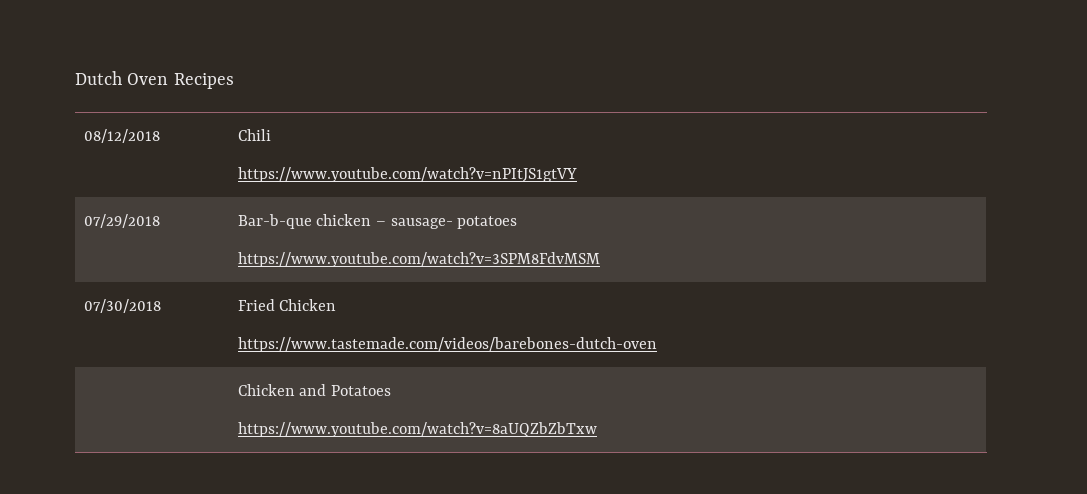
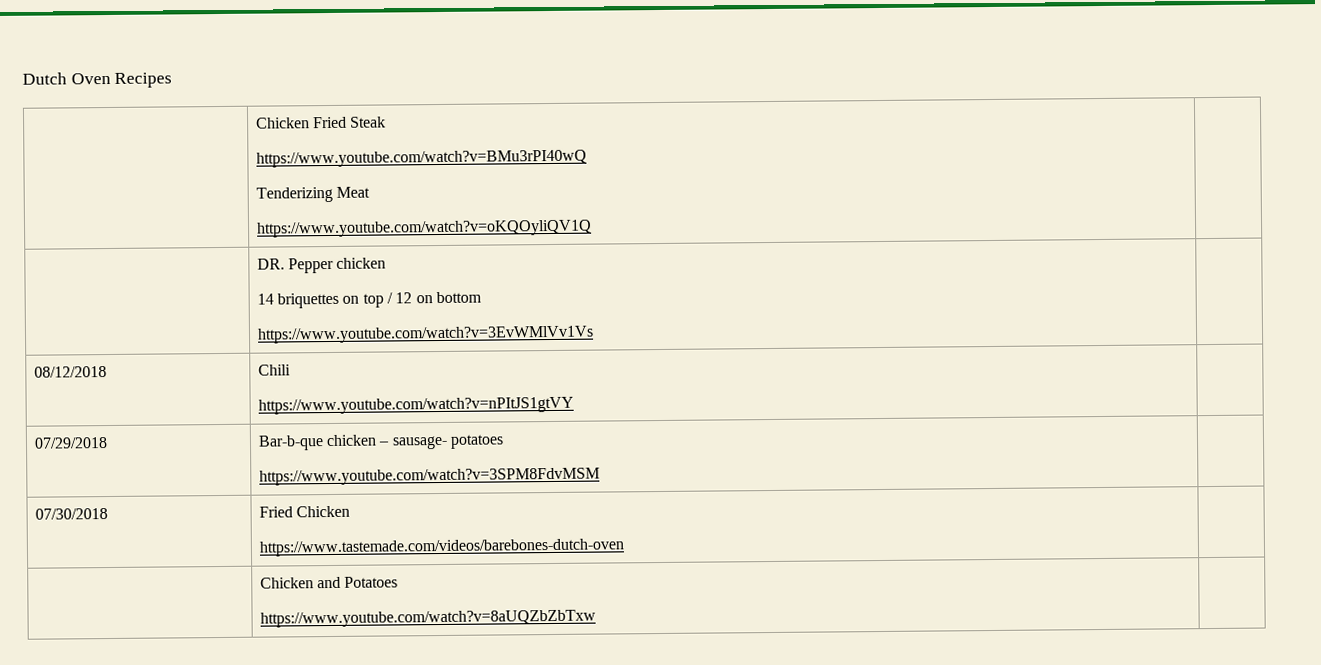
(234, 81) none -> [255,116,387,129] [255,149,587,168] [255,186,371,203] [255,219,592,238] [256,257,387,274] [256,291,483,309] [256,325,594,344] // | Chicken Fried Steak // https://www.youtube.com/watch?v=BMu3rPI40wQ // Tenderizing Meat // https://www.youtube.com/watch?v=oKQOyliQV1Q | // | DR. Pepper chicken // 14 briquettes on top / 12 on bottom // https://www.youtube.com/watch?v=3EvWMlVv1Vs |

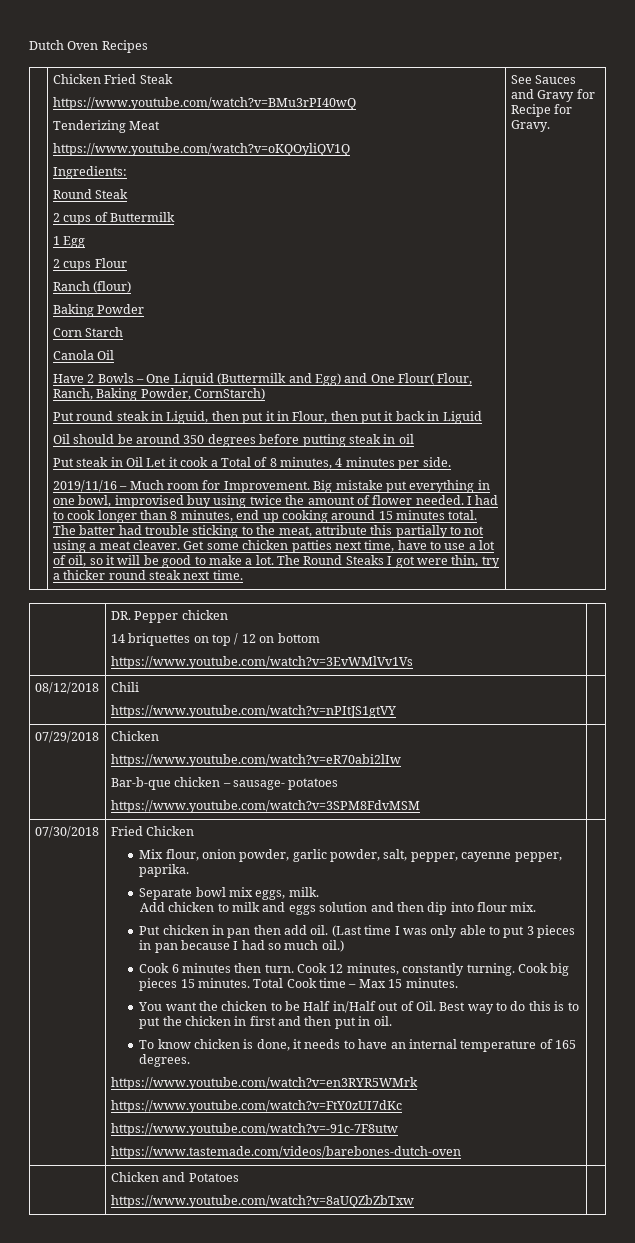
(592, 228) | -> [52,166,127,179] [52,189,129,199] [52,212,176,225] [52,236,86,248] [52,258,127,271] [52,281,132,293] [52,304,145,317] [52,327,124,337] [52,350,115,360] [52,373,473,386] [52,388,266,401] [52,411,482,424] [52,434,414,447] [52,457,451,470] [52,480,490,493] [52,495,499,508] [52,510,478,523] [52,525,485,538] [52,540,496,553] [52,555,500,568] [52,570,243,580] [510,75,577,84] [510,89,595,102] [510,104,573,117] [510,120,550,132] // Ingredients: // Round Steak // 2 cups of Buttermilk // 1 Egg // 2 cups Flour // Ranch (flour) // Baking Powder // Corn Starch // Canola Oil // Have 2 Bowls – One Liquid (Buttermilk and Egg) and One Flour( Flour, Ranch, Baking Powder, CornStarch) // Put round steak in Liguid, then put it in Flour, then put it back in Liguid // Oil should be around 350 degrees before putting steak in oil // Put steak in Oil Let it cook a Total of 8 minutes, 4 minutes per side. // 2019/11/16 – Much room for Improvement. Big mistake put everything in one bowl, improvised buy using twice the amount of flower needed. I had to cook longer than 8 minutes, end up cooking around 15 minutes total. The batter had trouble sticking to the meat, attribute this partially to not using a meat cleaver. Get some chicken patties next time, have to use a lot of oil, so it will be good to make a lot. The Round Steaks I got were thin, try a thicker round steak next time. | See Sauces and Gravy for Recipe for Gravy.
(108, 443) none -> [110,731,159,741] [110,754,401,767] Chicken // https://www.youtube.com/watch?v=eR70abi2lIw //
(351, 511) none -> [139,849,562,862] [139,864,190,877] [139,887,319,900] [139,902,537,915] [139,925,576,938] [139,940,344,953] [139,963,570,976] [139,978,458,991] [138,1001,579,1014] [139,1016,392,1029] [139,1039,577,1052] [139,1054,191,1067] [110,1077,418,1090] [110,1100,402,1113] [110,1123,398,1136] // Mix flour, onion powder, garlic powder, salt, pepper, cayenne pepper, paprika. // Separate bowl mix eggs, milk. // Add chicken to milk and eggs solution and then dip into flour mix. // Put chicken in pan then add oil. (Last time I was only able to put 3 pieces in pan because I had so much oil.) // Cook 6 minutes then turn. Cook 12 minutes, constantly turning. Cook big pieces 15 minutes. Total Cook time – Max 15 minutes. // You want the chicken to be Half in/Half out of Oil. Best way to do this is to put the chicken in first and then put in oil. // To know chicken is done, it needs to have an internal temperature of 165 degrees. // https://www.youtube.com/watch?v=en3RYR5WMrk // https://www.youtube.com/watch?v=FtY0zUI7dKc // https://www.youtube.com/watch?v=-91c-7F8utw

